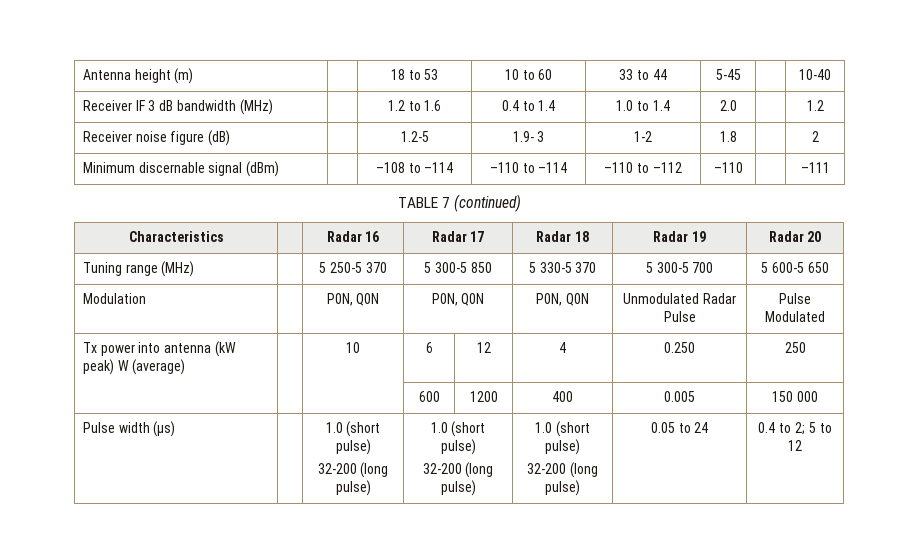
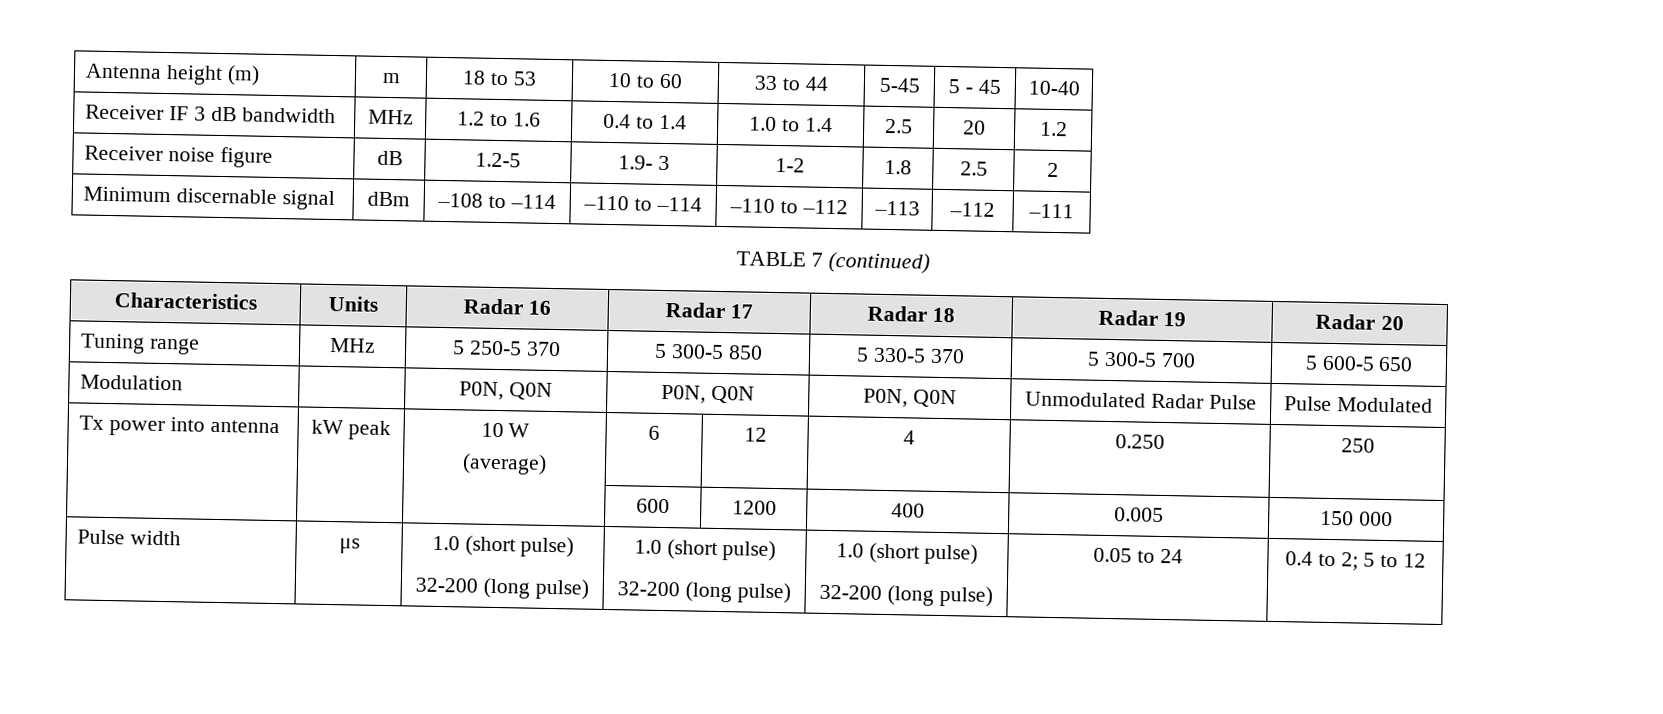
(194, 76) none -> [381,72,401,84] m
(741, 74) none -> [948,79,1002,95] 5 - 45
[239,99,273,115] (MHz) | -> [367,109,414,125] | MHz
[719,100,737,111] 2.0 | -> [885,118,913,134] [963,120,986,135] 2.5 | 20
[208,130,231,146] (dB) | -> [376,150,403,166] | dB
(737, 136) none -> [959,161,988,176] 2.5
[246,161,280,177] (dBm) | -> [367,191,410,207] | dBm
[713,162,743,173] –110 | -> [873,200,920,216] [949,202,995,217] –113 | –112
(224, 236) none -> [328,295,379,312] Units
[161,261,195,277] (MHz) | -> [330,337,376,353] | MHz
[214,341,236,357] [82,359,186,375] [346,342,360,353] (kW peak) W (average) | | 10 -> [311,419,391,441] [480,422,531,438] [462,453,547,475] | kW peak | 10 W // (average)
[153,421,176,437] (μs) | -> [338,538,360,554] | μs

